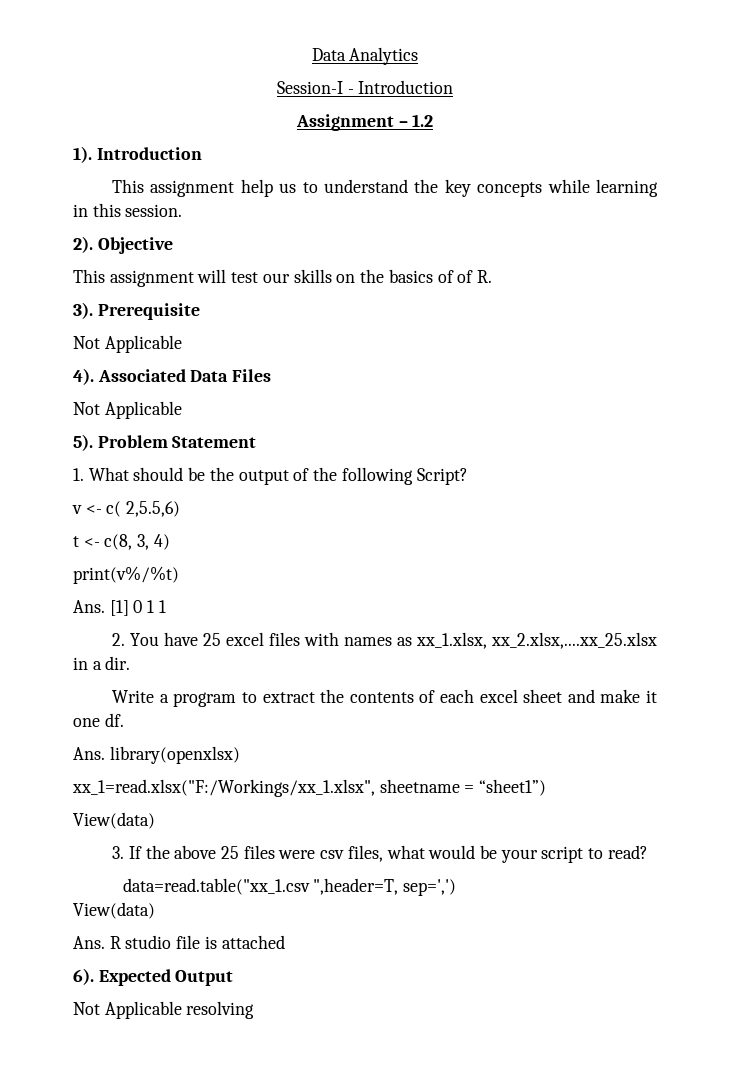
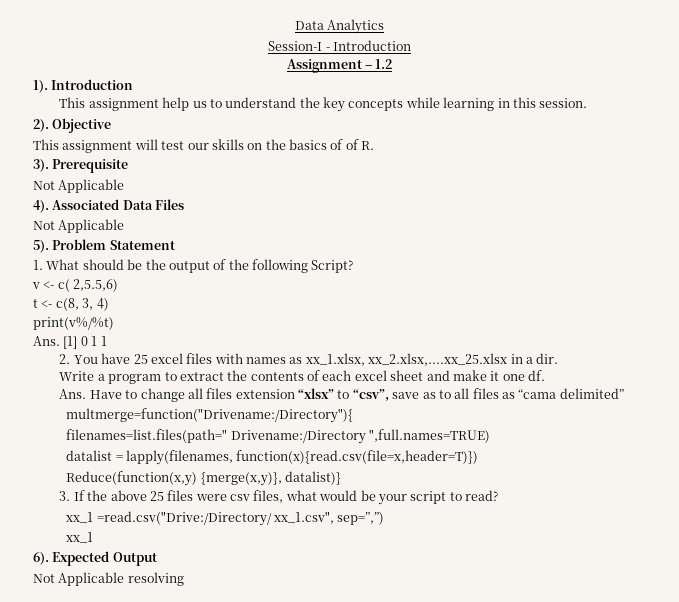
[109,746,240,764] [72,779,547,797] [73,812,155,829] library(openxlsx) // xx_1=read.xlsx("F:/Workings/xx_1.xlsx", sheetname = “sheet1”) // View(data) -> [89,388,624,402] [66,408,354,423] [66,429,490,444] [66,450,479,465] [66,471,341,486] Have to change all files extension “xlsx” to “csv”, save as to all files as “cama delimited” // multmerge=function("Drivename:/Directory"){ // filenames=list.files(path=" Drivename:/Directory ",full.names=TRUE) // datalist = lapply(filenames, function(x){read.csv(file=x,header=T)}) // Reduce(function(x,y) {merge(x,y)}, datalist)}
[122,878,457,896] [73,902,155,919] [73,935,285,949] data=read.table("xx_1.csv ",header=T, sep=',') // View(data) // Ans. R studio file is attached -> [66,511,385,526] [66,532,94,543] xx_1 =read.csv("Drive:/Directory/ xx_1.csv", sep=”,”) // xx_1

